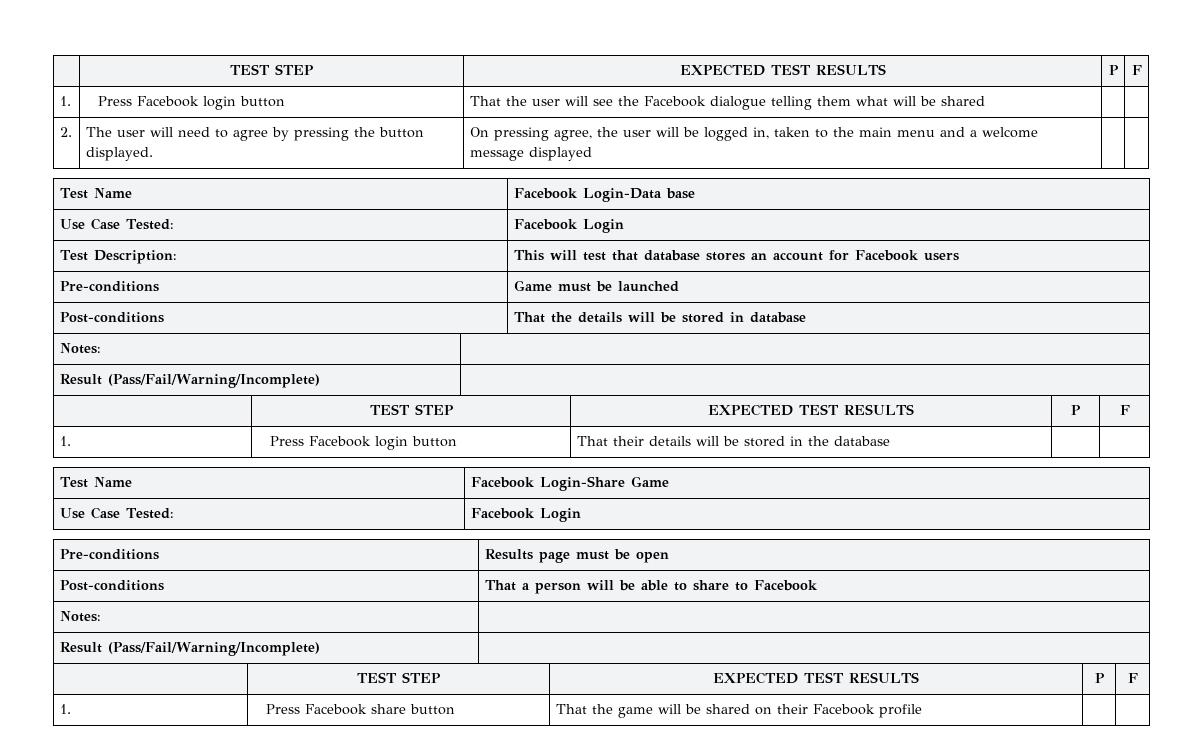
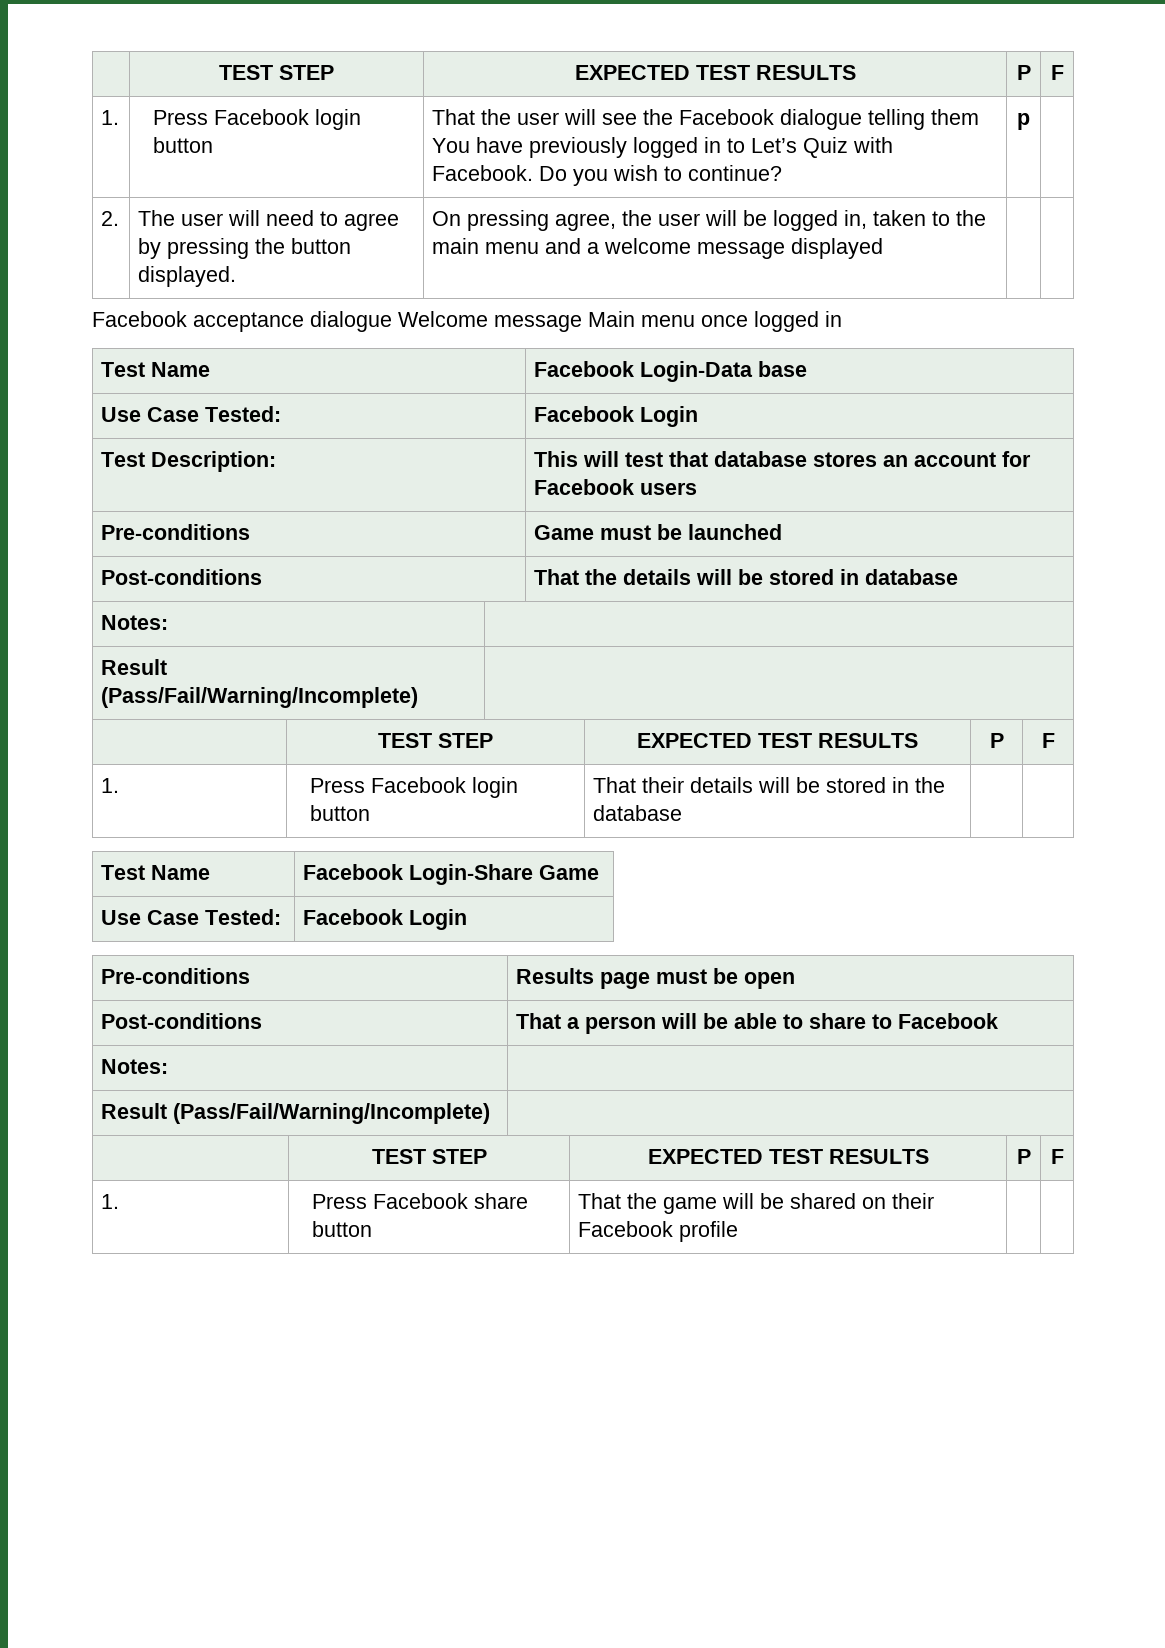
[855,96,985,106] what will be shared | -> [432,137,894,158] [432,165,783,186] [1017,113,1030,130] You have previously logged in to Let’s Quiz with Facebook. Do you wish to continue? | p
(592, 154) none -> [92,311,842,332] // Facebook acceptance dialogue Welcome message Main menu once logged in

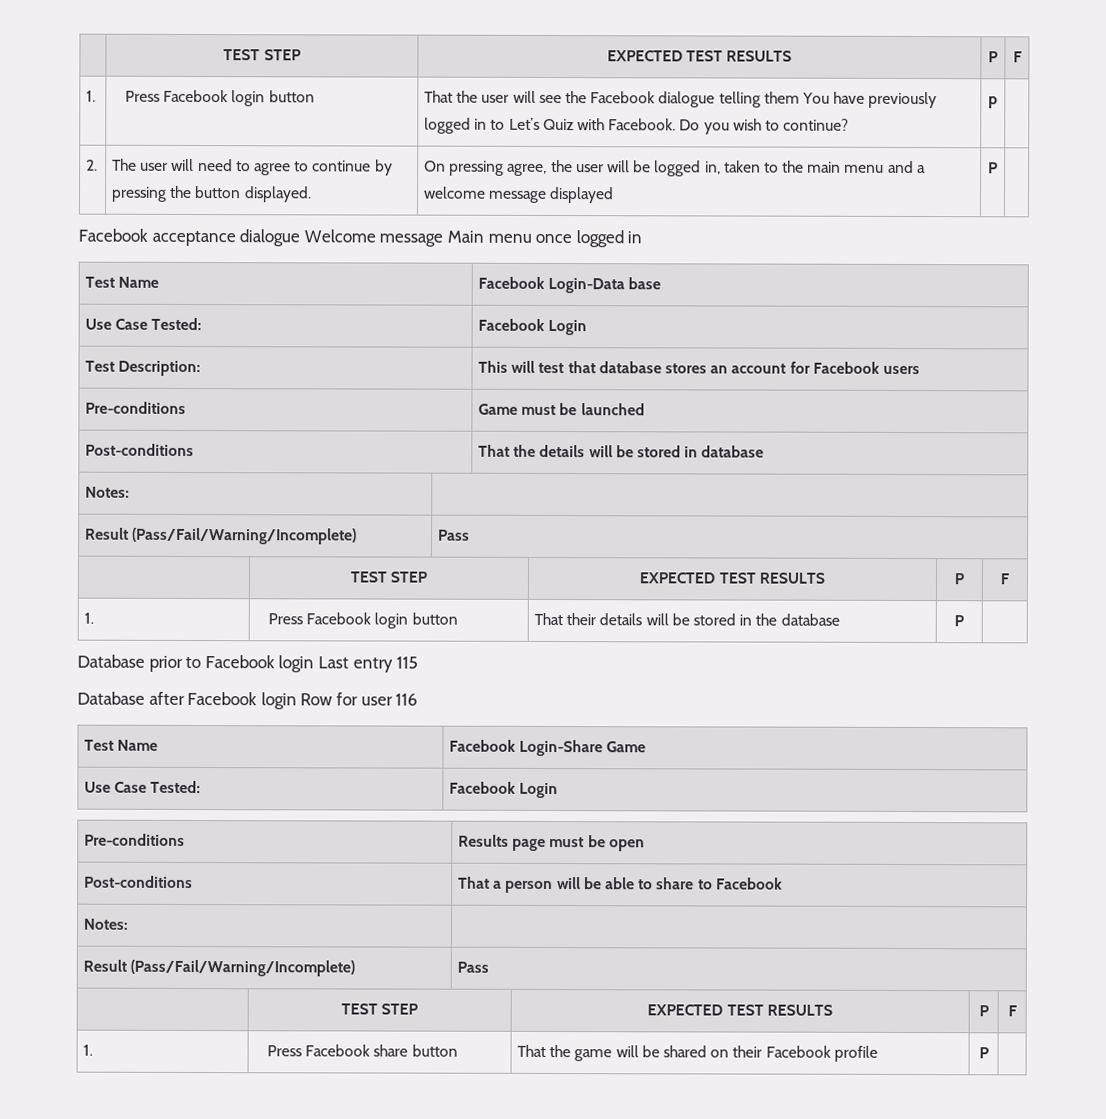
(400, 222) none -> [294,160,372,172] to continue
(884, 248) none -> [988,162,998,174] P
(419, 697) none -> [438,529,471,541] Pass
(683, 813) | -> [954,615,964,627] [77,654,419,673] [77,691,419,710] P | // Database prior to Facebook login Last entry 115 // Database after Facebook login Row for user 116
(491, 1113) none -> [457,961,490,973] Pass
(739, 1231) none -> [978,1047,989,1059] P

